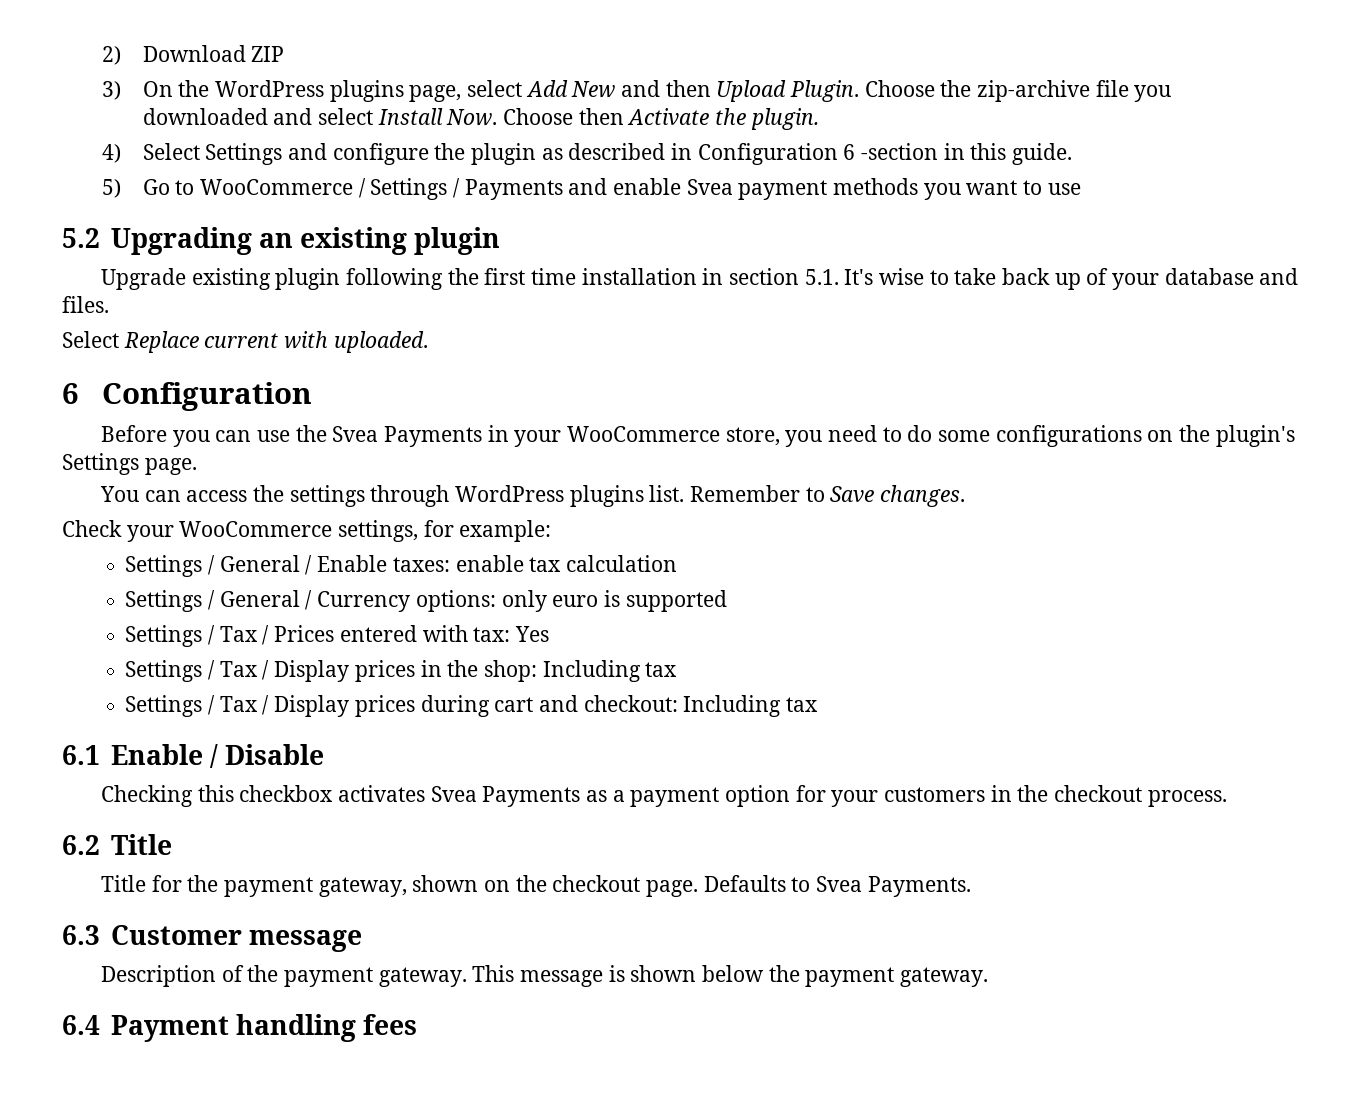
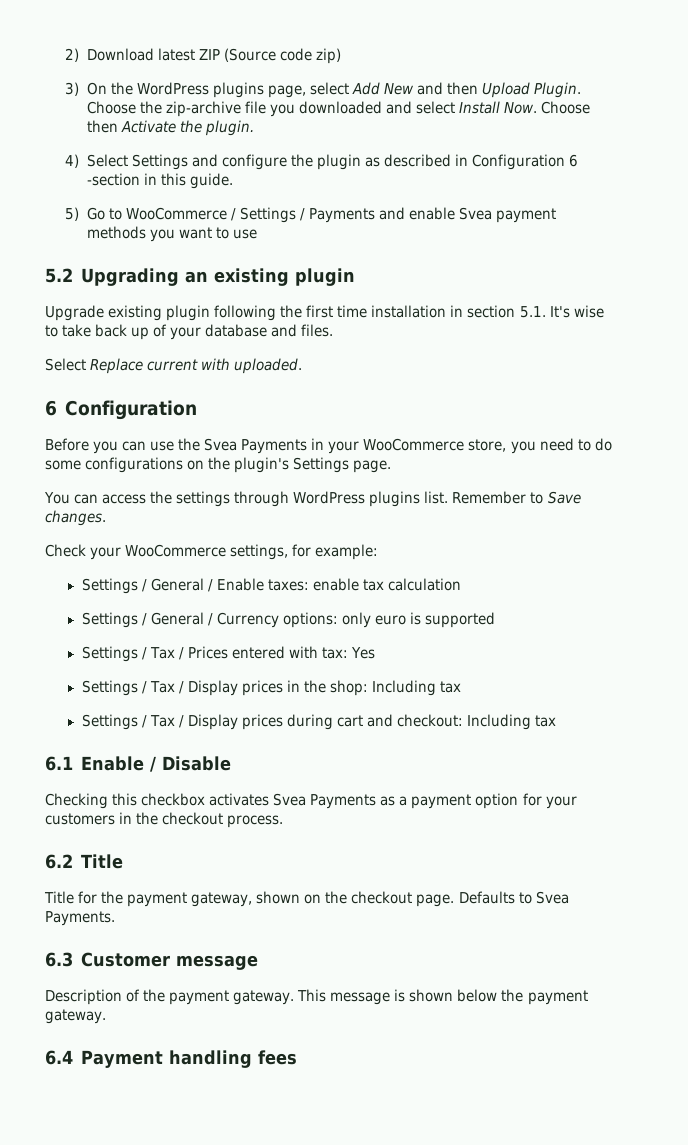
(246, 53) none -> [157,48,195,61] latest
(285, 54) none -> [223,48,341,64] (Source code zip)

